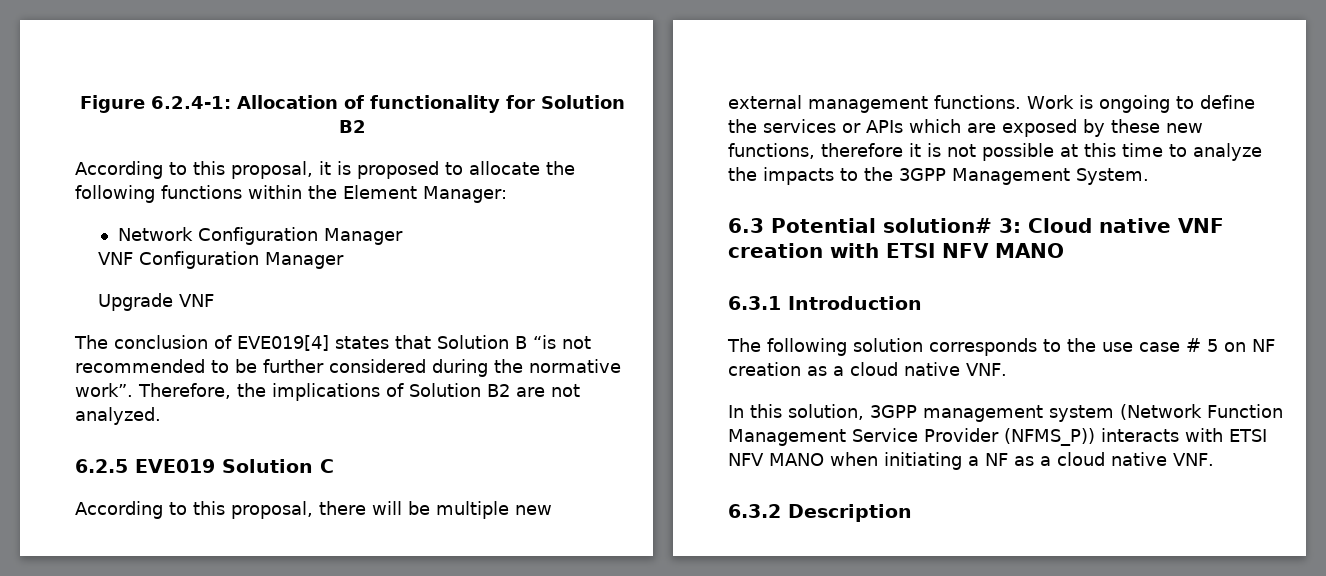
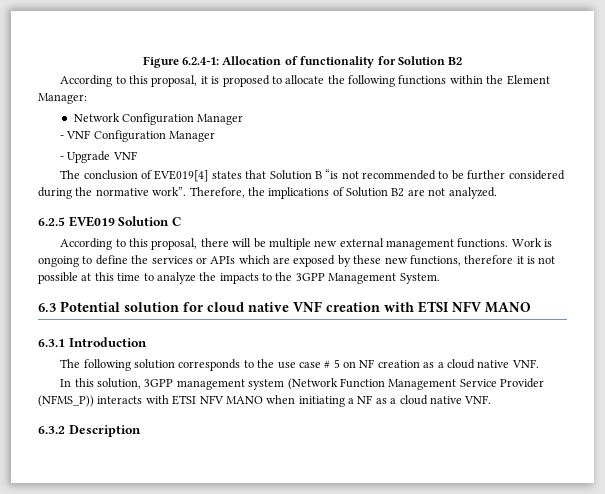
(403, 236) none -> [59,135,64,139] -
(344, 260) none -> [59,156,64,160] -
[883,218,1092,233] solution# 3: Cloud -> [124,302,244,312] solution for cloud

